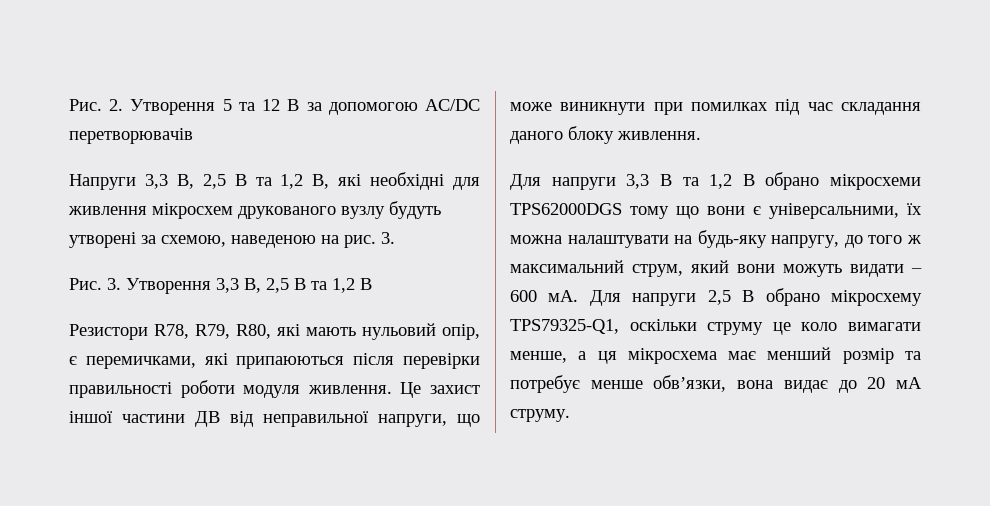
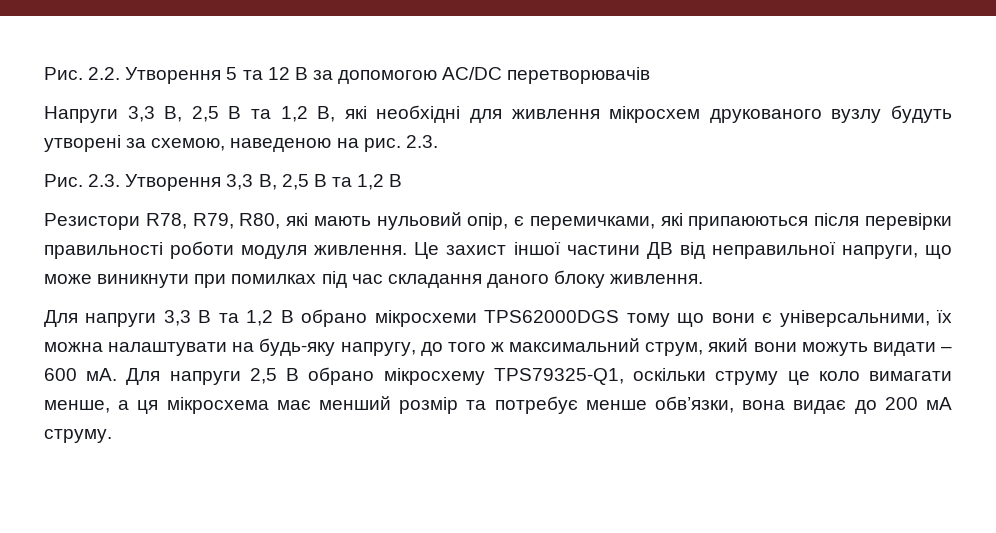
[69,99,124,111] Рис. 2. -> [44,67,121,80] Рис. 2.2.
[381,232,395,244] [69,278,121,290] 3. // Рис. 3. -> [405,135,438,148] [44,174,121,187] 2.3. // Рис. 2.3.
[867,377,886,389] 20 -> [884,397,918,410] 200

